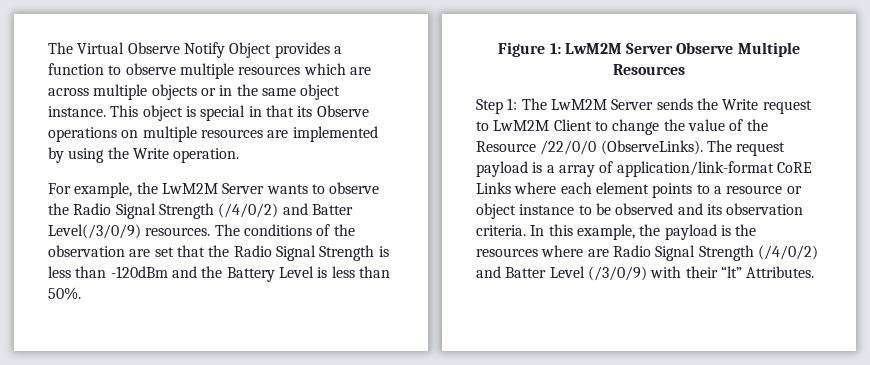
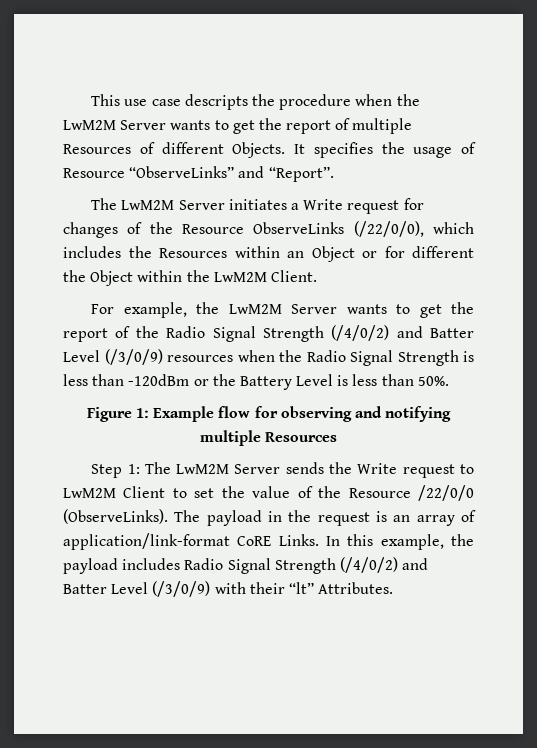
[48,42,342,58] [48,63,371,79] [48,84,341,100] [48,105,369,121] [48,126,378,142] [48,147,240,163] The Virtual Observe Notify Object provides a function to observe multiple resources which are across multiple objects or in the same object instance. This object is special in that its Observe operations on multiple resources are implemented by using the Write operation. -> [91,94,420,110] [63,118,413,134] [63,142,476,158] [63,166,334,182] [91,198,424,214] [63,221,474,238] [63,246,474,262] [63,270,317,286] This use case descripts the procedure when the LwM2M Server wants to get the report of multiple Resources of different Objects. It specifies the usage of Resource “ObserveLinks” and “Report”. // The LwM2M Server initiates a Write request for changes of the Resource ObserveLinks (/22/0/0), which includes the Resources within an Object or for different the Object within the LwM2M Client.
[329,182,380,194] observe -> [419,302,474,318] [63,326,131,342] get the report of
[48,224,355,239] [48,245,205,257] Level(/3/0/9) resources. The conditions of the observation are set that -> [63,349,275,365] Level (/3/0/9) resources when
[171,266,197,278] and -> [193,379,209,386] or
[564,42,800,57] LwM2M Server Observe Multiple -> [153,406,452,422] [199,430,261,446] Example flow for observing and notifying multiple
[612,119,660,135] change -> [194,488,215,498] set
[736,142,786,156] [476,161,812,177] [476,182,802,198] [476,203,804,219] [476,225,526,236] request payload is a array of application/link-format CoRE Links where each element points to a resource or object instance to be observed and its observation criteria. -> [206,510,476,526] [63,533,319,550] payload in the request is an array of application/link-format CoRE Links.
[720,224,757,236] [476,245,609,257] is the resources where are -> [122,558,181,570] includes

